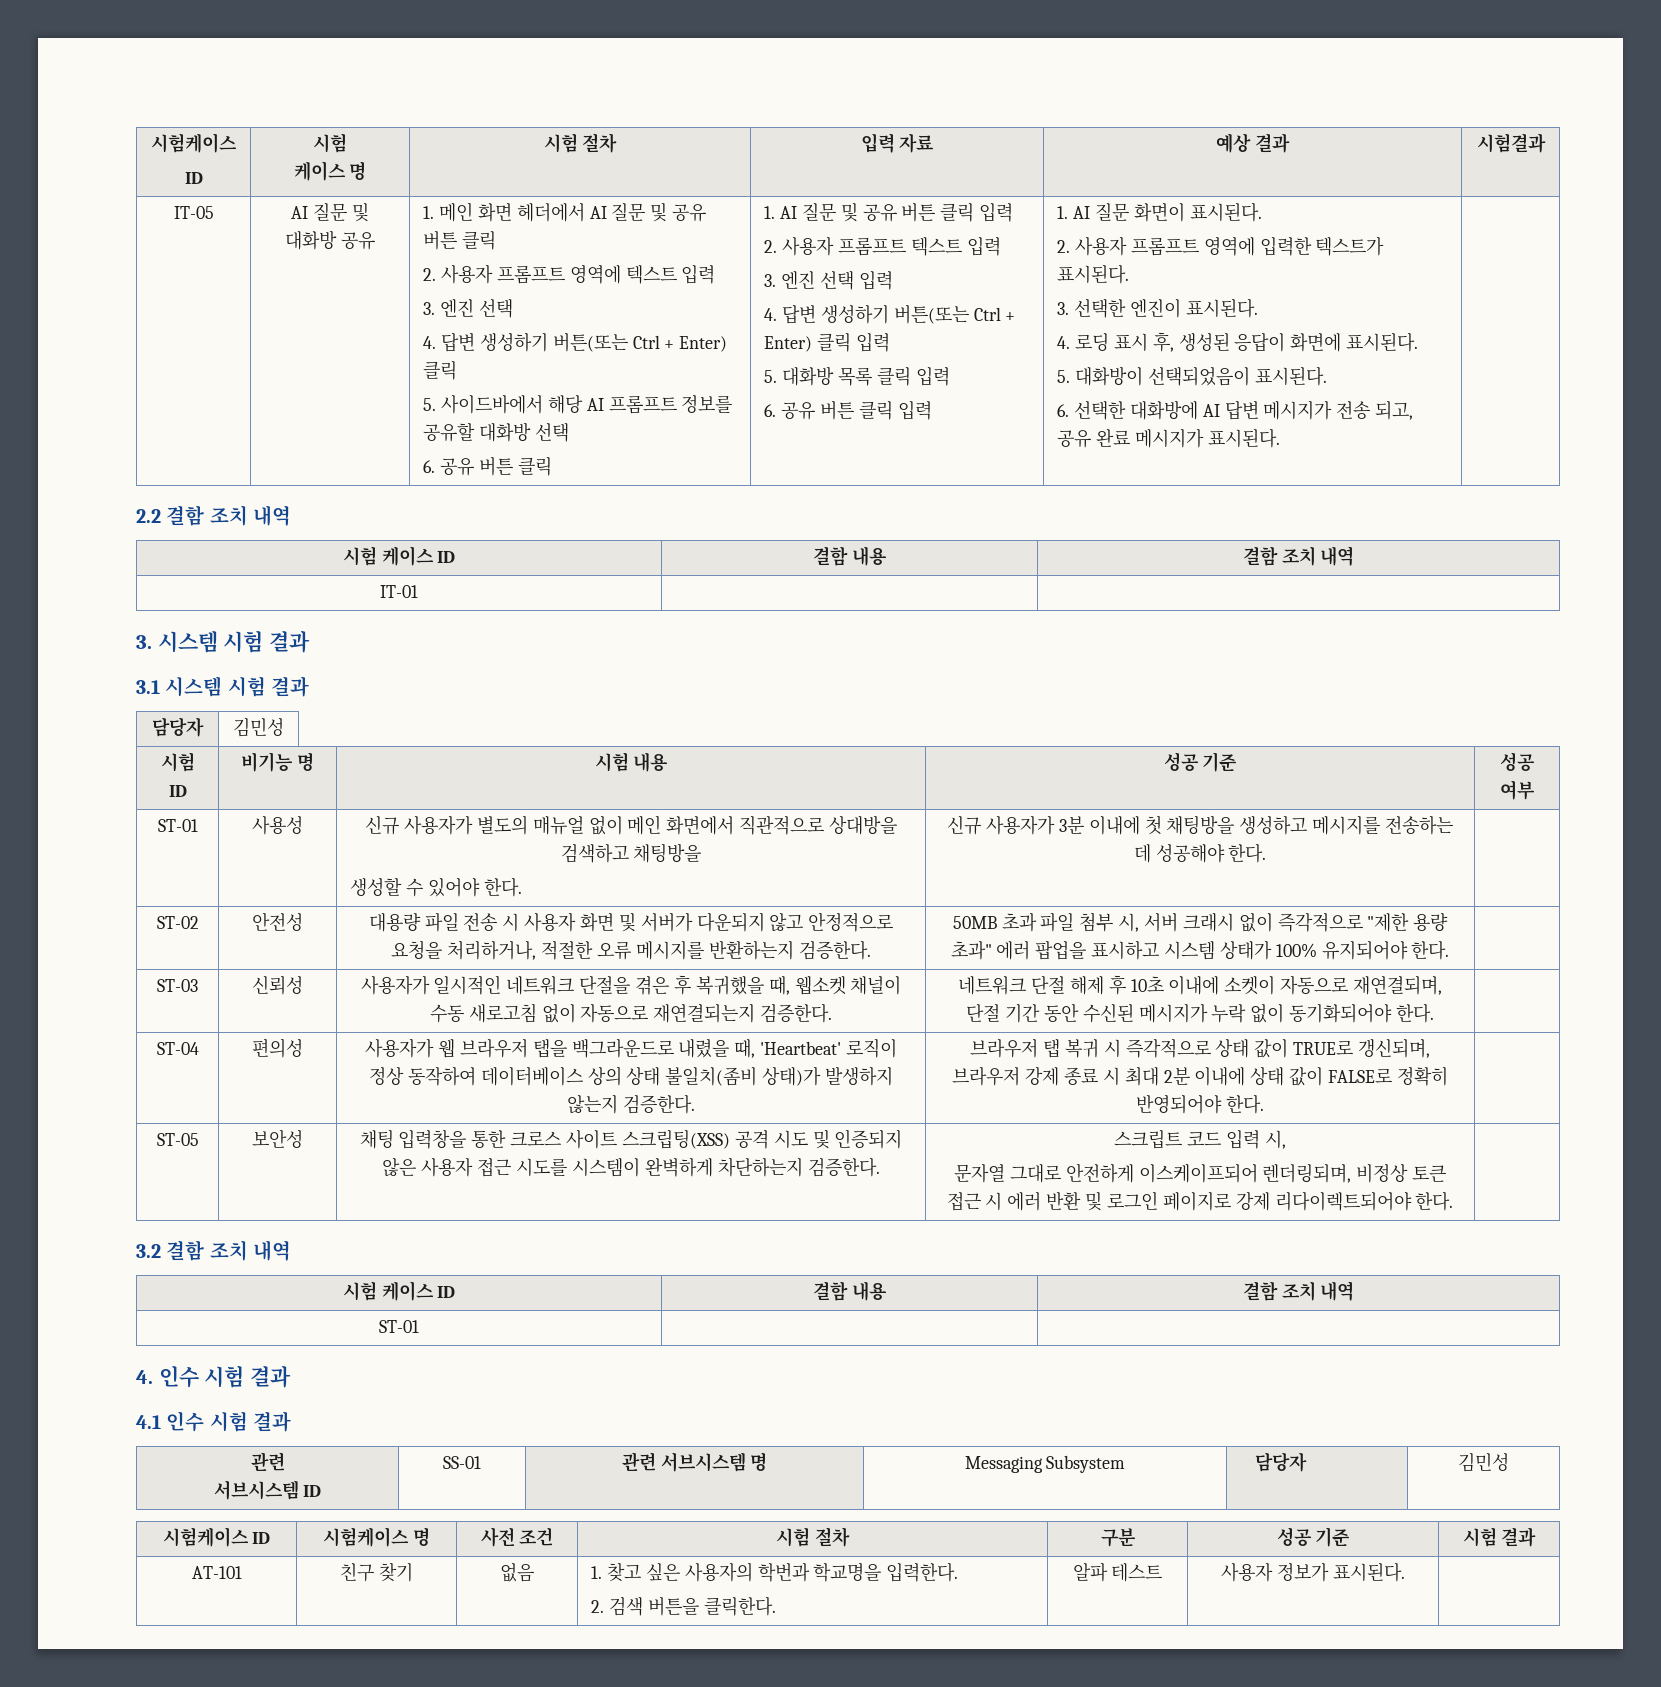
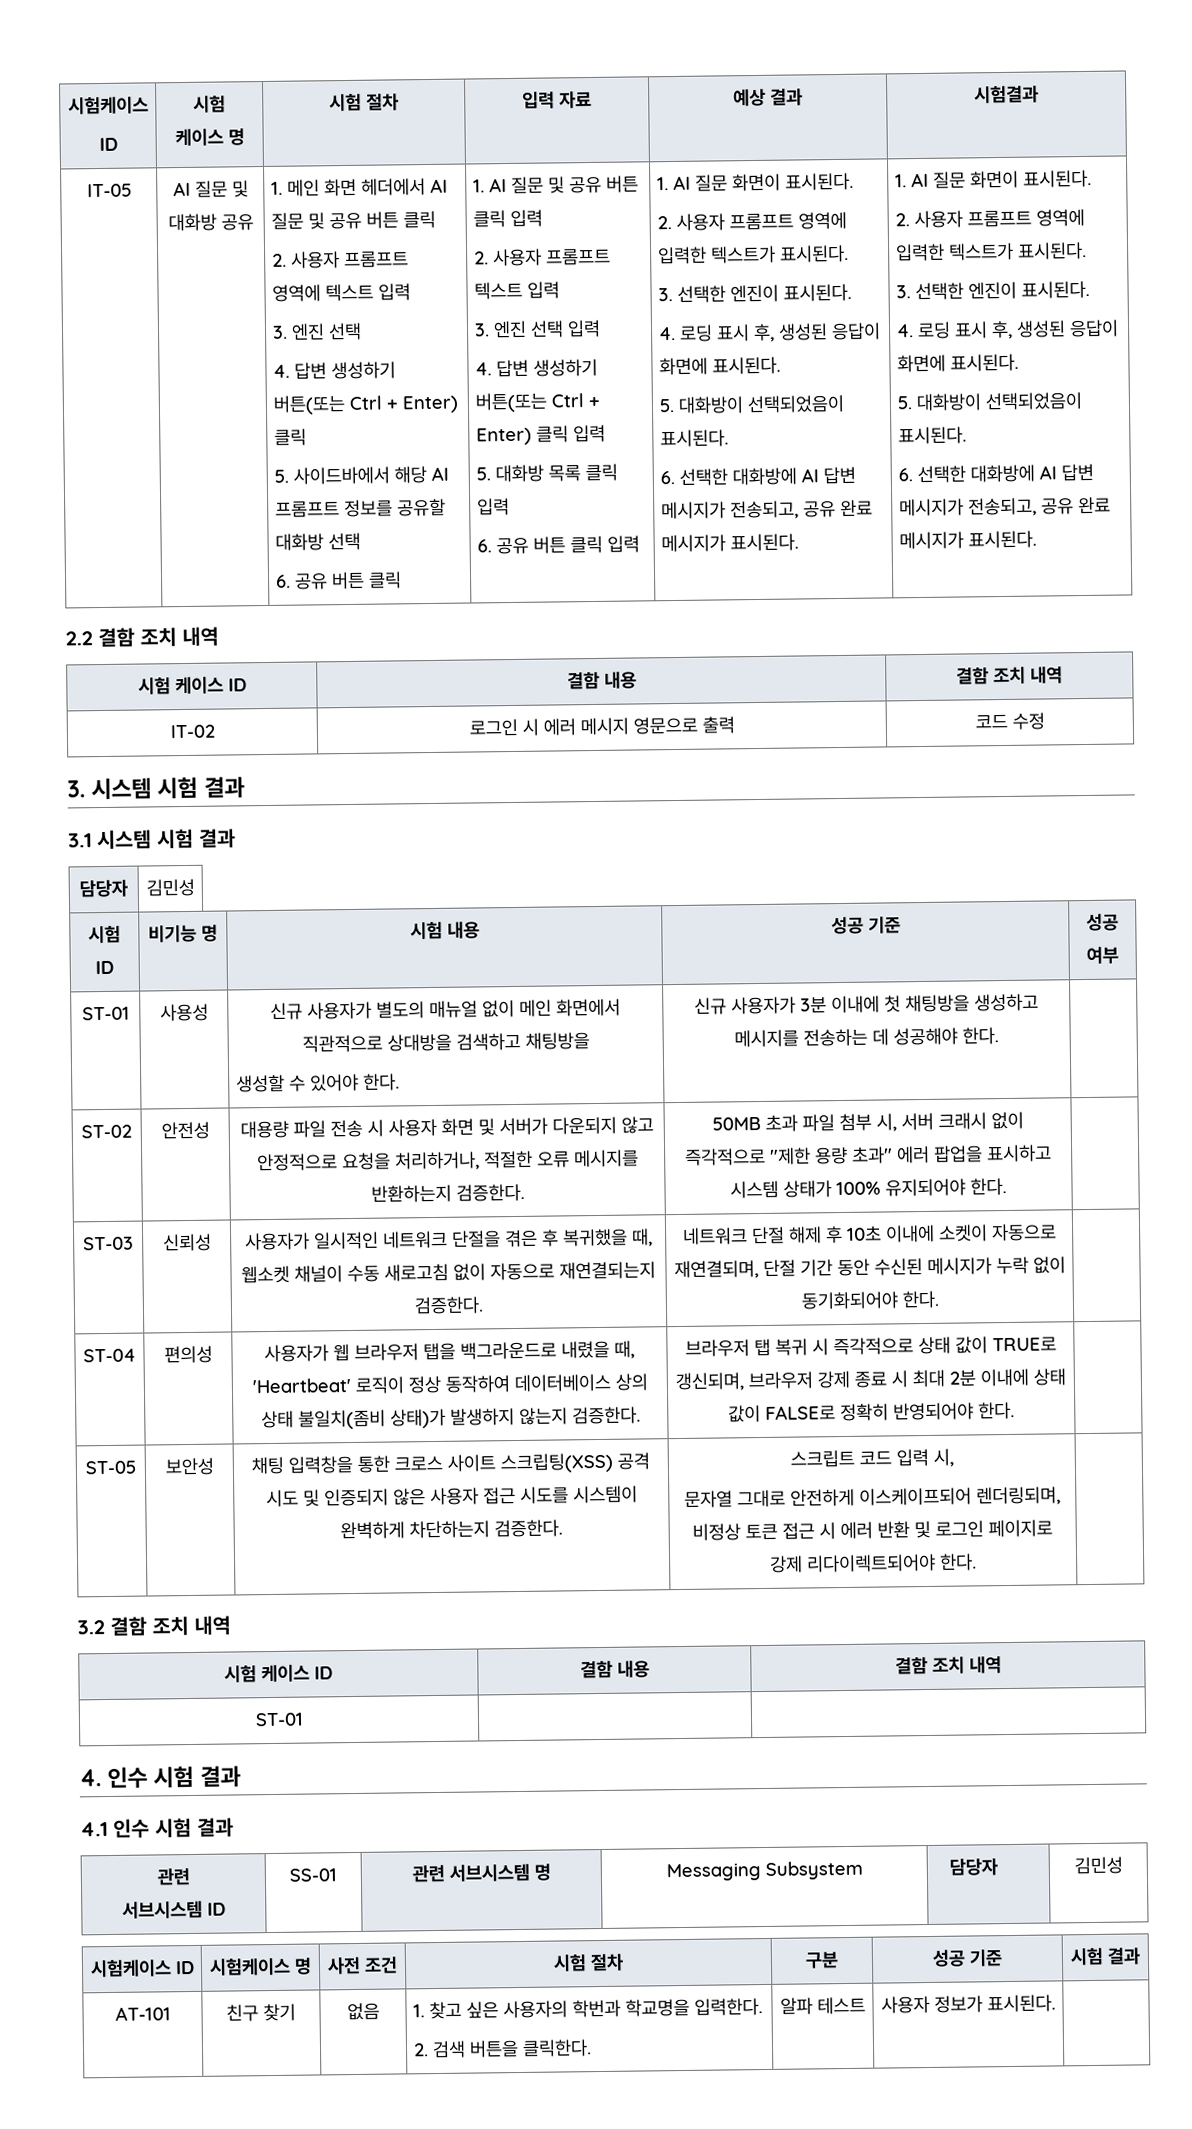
[1336,401,1414,420] 전송 되고, -> [729,500,799,520] 전송되고,
(1280, 438) none -> [894,169,1092,189] [894,208,1085,229] [895,241,1087,262] [895,280,1090,301] [895,319,1119,340] [896,353,1019,373] [896,392,1083,412] [897,426,967,445] [897,463,1094,484] [898,496,1111,517] [898,530,1037,550] 1. AI 질문 화면이 표시된다. // 2. 사용자 프롬프트 영역에 입력한 텍스트가 표시된다. // 3. 선택한 엔진이 표시된다. // 4. 로딩 표시 후, 생성된 응답이 화면에 표시된다. // 5. 대화방이 선택되었음이 표시된다. // 6. 선택한 대화방에 AI 답변 메시지가 전송되고, 공유 완료 메시지가 표시된다.
[380,585,418,598] IT-01 | | -> [169,724,215,739] [468,716,735,737] [974,712,1045,730] IT-02 | 로그인 시 에러 메시지 영문으로 출력 | 코드 수정

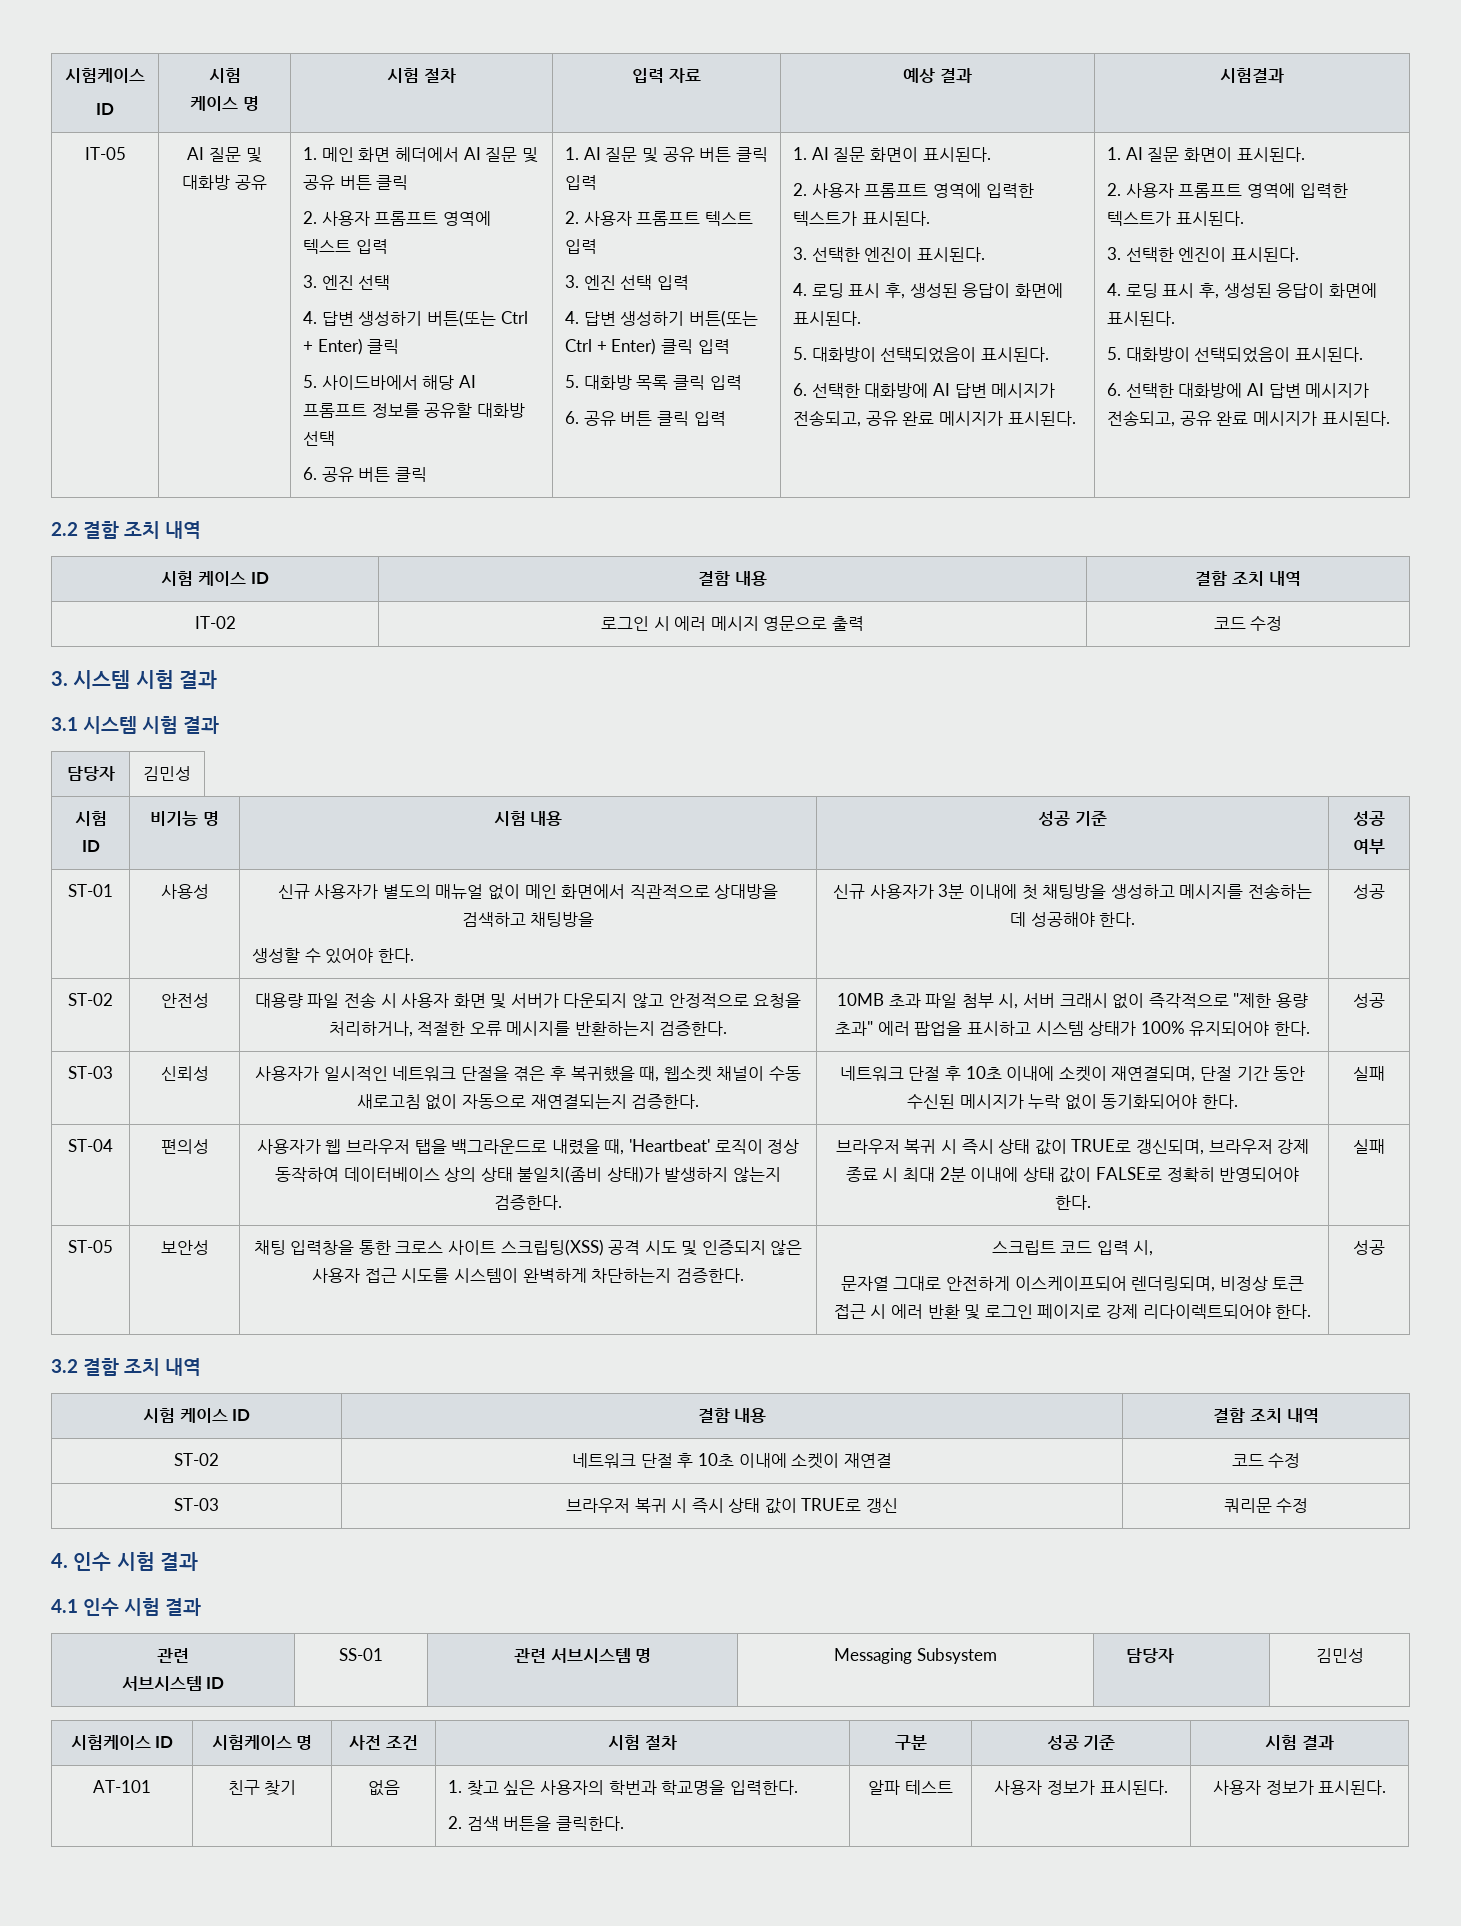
(999, 1036) none -> [1353,884,1385,899] 성공
[711,1116,761,1131] 50MB -> [837,993,885,1006] 10MB
(1007, 1186) none -> [1353,993,1385,1008] 성공
[787,1223,1057,1244] 해제 후 10초 이내에 소켓이 자동으로 -> [945,1066,1107,1082] 후 10초 이내에 소켓이
(939, 1299) none -> [1353,1066,1385,1081] 실패
[753,1337,914,1357] 탭 복귀 시 즉각적으로 -> [904,1139,994,1154] 복귀 시 즉시
(1015, 1410) none -> [1353,1139,1385,1154] 실패
(977, 1562) none -> [1353,1240,1385,1255] 성공
[254,1712,304,1727] ST-01 | | -> [174,1453,219,1466] [572,1453,892,1469] [1231,1453,1301,1468] [174,1498,219,1511] [565,1498,899,1514] [1223,1498,1309,1513] ST-02 | 네트워크 단절 후 10초 이내에 소켓이 재연결 | 코드 수정 // ST-03 | 브라우저 복귀 시 즉시 상태 값이 TRUE로 갱신 | 쿼리문 수정
(1056, 2003) none -> [1212,1780,1387,1795] 사용자 정보가 표시된다.

